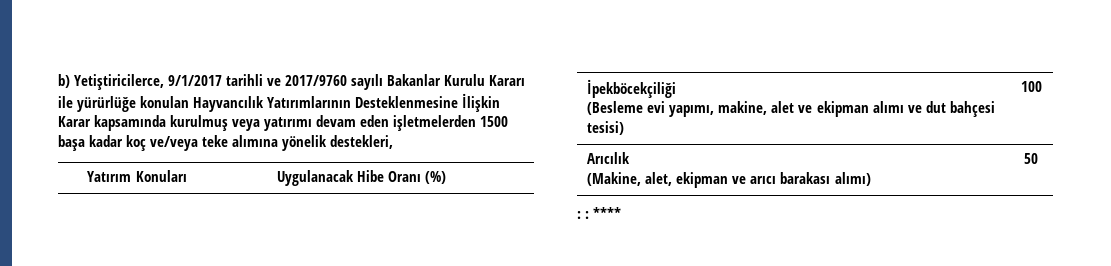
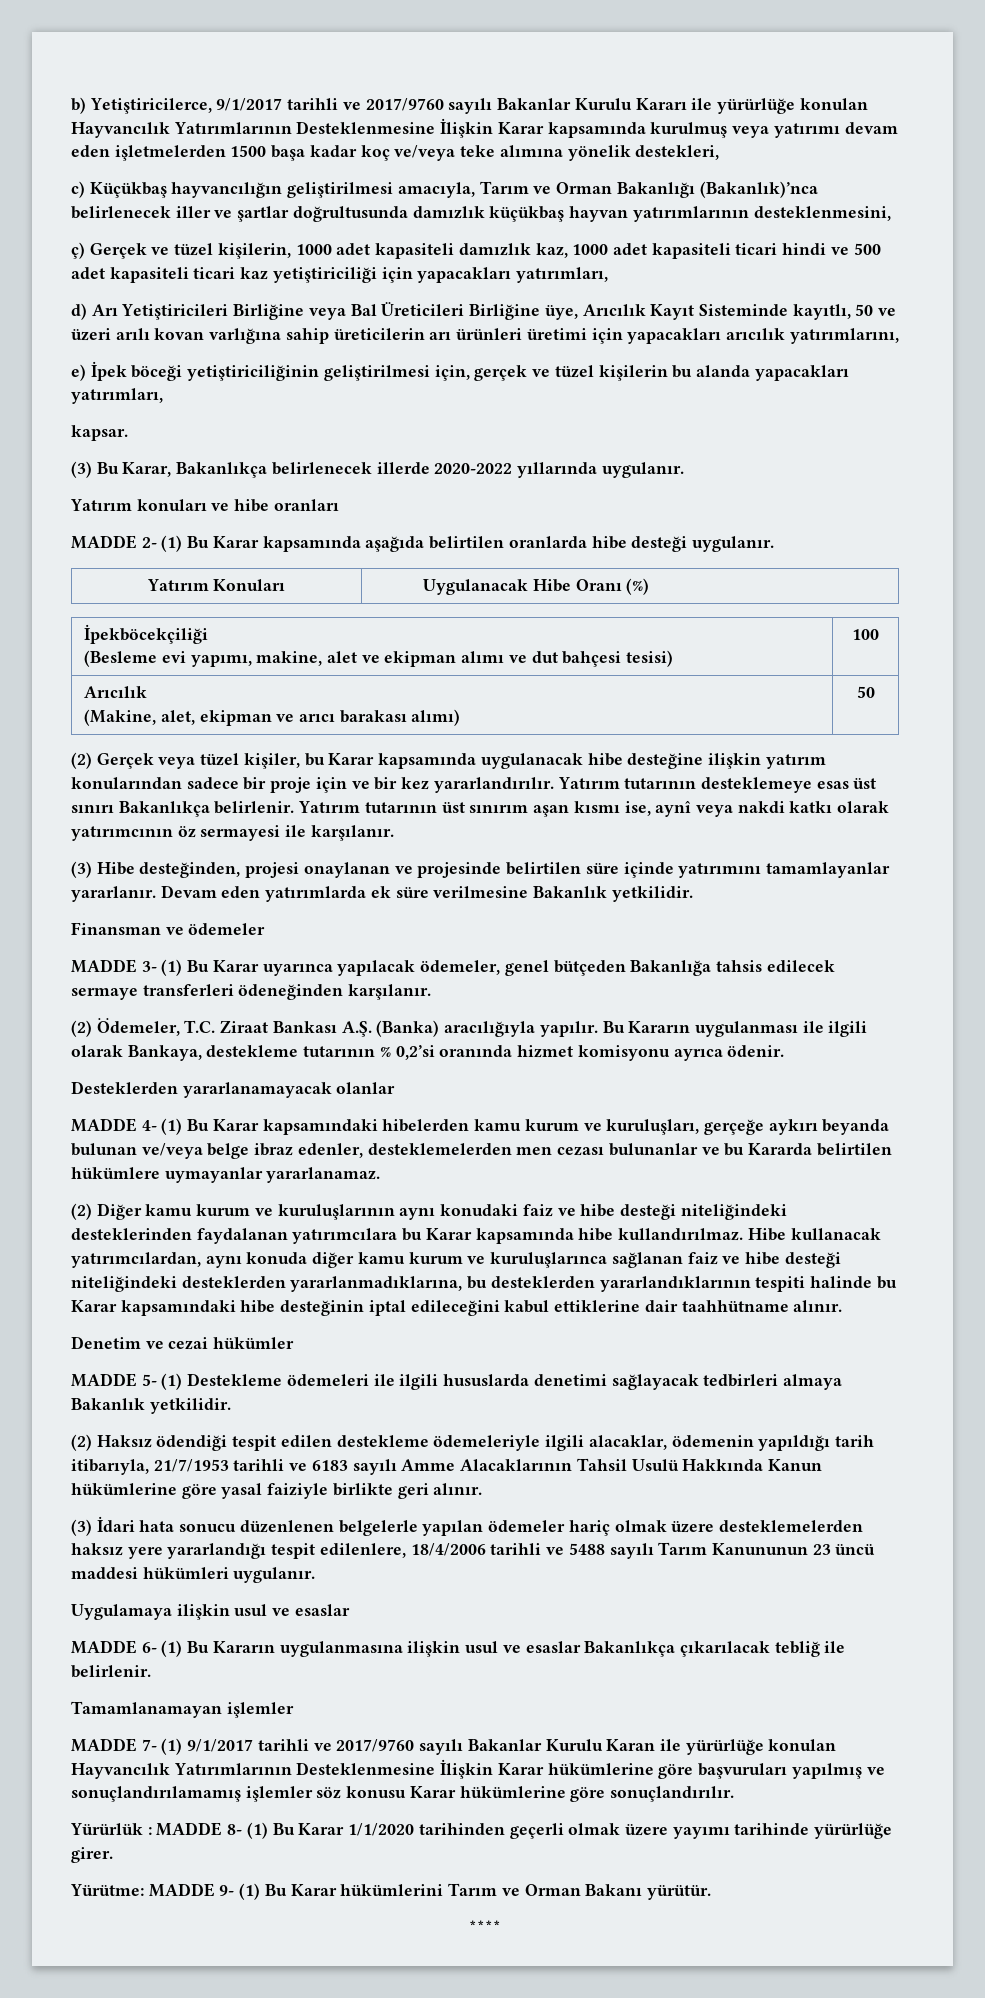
(394, 142) none -> [71,181,818,198] [71,206,891,222] [71,242,881,259] [71,267,609,283] [71,302,897,320] [71,328,899,344] [71,361,849,381] [71,388,163,404] [71,425,128,441] [71,461,684,478] [70,499,339,512] [71,535,774,552] // c) Küçükbaş hayvancılığın geliştirilmesi amacıyla, Tarım ve Orman Bakanlığı (Bakanlık)’nca belirlenecek iller ve şartlar doğrultusunda damızlık küçükbaş hayvan yatırımlarının desteklenmesini, // ç) Gerçek ve tüzel kişilerin, 1000 adet kapasiteli damızlık kaz, 1000 adet kapasiteli ticari hindi ve 500 adet kapasiteli ticari kaz yetiştiriciliği için yapacakları yatırımları, // d) Arı Yetiştiricileri Birliğine veya Bal Üreticileri Birliğine üye, Arıcılık Kayıt Sisteminde kayıtlı, 50 ve üzeri arılı kovan varlığına sahip üreticilerin arı ürünleri üretimi için yapacakları arıcılık yatırımlarını, // e) İpek böceği yetiştiriciliğinin geliştirilmesi için, gerçek ve tüzel kişilerin bu alanda yapacakları yatırımları, // kapsar. // (3) Bu Karar, Bakanlıkça belirlenecek illerde 2020-2022 yıllarında uygulanır. // Yatırım konuları ve hibe oranları // MADDE 2- (1) Bu Karar kapsamında aşağıda belirtilen oranlarda hibe desteği uygulanır.
[577,211,590,219] : : -> [71,752,826,769] [71,777,877,793] [71,801,890,817] [71,825,394,841] [71,861,890,878] [71,885,693,902] [71,922,266,935] [71,959,835,976] [71,984,432,1000] [71,1018,868,1037] [71,1045,785,1061] [71,1081,396,1098] [71,1118,890,1135] [71,1143,892,1159] [71,1167,381,1183] [71,1203,787,1220] [71,1228,881,1244] [71,1252,841,1268] [71,1276,897,1292] [71,1300,843,1316] [71,1336,295,1350] [71,1373,842,1390] [71,1398,231,1414] [71,1434,874,1451] [71,1458,822,1475] [71,1483,483,1499] [71,1516,863,1536] [71,1542,876,1559] [71,1567,316,1583] [71,1604,350,1620] [71,1640,846,1657] [71,1665,151,1678] [71,1701,294,1718] [71,1738,837,1755] [71,1759,885,1779] [71,1786,735,1802] [70,1822,893,1839] [71,1847,113,1863] [70,1883,711,1900] (2) Gerçek veya tüzel kişiler, bu Karar kapsamında uygulanacak hibe desteğine ilişkin yatırım konularından sadece bir proje için ve bir kez yararlandırılır. Yatırım tutarının desteklemeye esas üst sınırı Bakanlıkça belirlenir. Yatırım tutarının üst sınırım aşan kısmı ise, aynî veya nakdi katkı olarak yatırımcının öz sermayesi ile karşılanır. // (3) Hibe desteğinden, projesi onaylanan ve projesinde belirtilen süre içinde yatırımını tamamlayanlar yararlanır. Devam eden yatırımlarda ek süre verilmesine Bakanlık yetkilidir. // Finansman ve ödemeler // MADDE 3- (1) Bu Karar uyarınca yapılacak ödemeler, genel bütçeden Bakanlığa tahsis edilecek sermaye transferleri ödeneğinden karşılanır. // (2) Ödemeler, T.C. Ziraat Bankası A.Ş. (Banka) aracılığıyla yapılır. Bu Kararın uygulanması ile ilgili olarak Bankaya, destekleme tutarının % 0,2’si oranında hizmet komisyonu ayrıca ödenir. // Desteklerden yararlanamayacak olanlar // MADDE 4- (1) Bu Karar kapsamındaki hibelerden kamu kurum ve kuruluşları, gerçeğe aykırı beyanda bulunan ve/veya belge ibraz edenler, desteklemelerden men cezası bulunanlar ve bu Kararda belirtilen hükümlere uymayanlar yararlanamaz. // (2) Diğer kamu kurum ve kuruluşlarının aynı konudaki faiz ve hibe desteği niteliğindeki desteklerinden faydalanan yatırımcılara bu Karar kapsamında hibe kullandırılmaz. Hibe kullanacak yatırımcılardan, aynı konuda diğer kamu kurum ve kuruluşlarınca sağlanan faiz ve hibe desteği niteliğindeki desteklerden yararlanmadıklarına, bu desteklerden yararlandıklarının tespiti halinde bu Karar kapsamındaki hibe desteğinin iptal edileceğini kabul ettiklerine dair taahhütname alınır. // Denetim ve cezai hükümler // MADDE 5- (1) Destekleme ödemeleri ile ilgili hususlarda denetimi sağlayacak tedbirleri almaya Bakanlık yetkilidir. // (2) Haksız ödendiği tespit edilen destekleme ödemeleriyle ilgili alacaklar, ödemenin yapıldığı tarih itibarıyla, 21/7/1953 tarihli ve 6183 sayılı Amme Alacaklarının Tahsil Usulü Hakkında Kanun hükümlerine göre yasal faiziyle birlikte geri alınır. // (3) İdari hata sonucu düzenlenen belgelerle yapılan ödemeler hariç olmak üzere desteklemelerden haksız yere yararlandığı tespit edilenlere, 18/4/2006 tarihli ve 5488 sayılı Tarım Kanununun 23 üncü maddesi hükümleri uygulanır. // Uygulamaya ilişkin usul ve esaslar // MADDE 6- (1) Bu Kararın uygulanmasına ilişkin usul ve esaslar Bakanlıkça çıkarılacak tebliğ ile belirlenir. // Tamamlanamayan işlemler // MADDE 7- (1) 9/1/2017 tarihli ve 2017/9760 sayılı Bakanlar Kurulu Karan ile yürürlüğe konulan Hayvancılık Yatırımlarının Desteklenmesine İlişkin Karar hükümlerine göre başvuruları yapılmış ve sonuçlandırılamamış işlemler söz konusu Karar hükümlerine göre sonuçlandırılır. // Yürürlük : MADDE 8- (1) Bu Karar 1/1/2020 tarihinden geçerli olmak üzere yayımı tarihinde yürürlüğe girer. // Yürütme: MADDE 9- (1) Bu Karar hükümlerini Tarım ve Orman Bakanı yürütür. //

